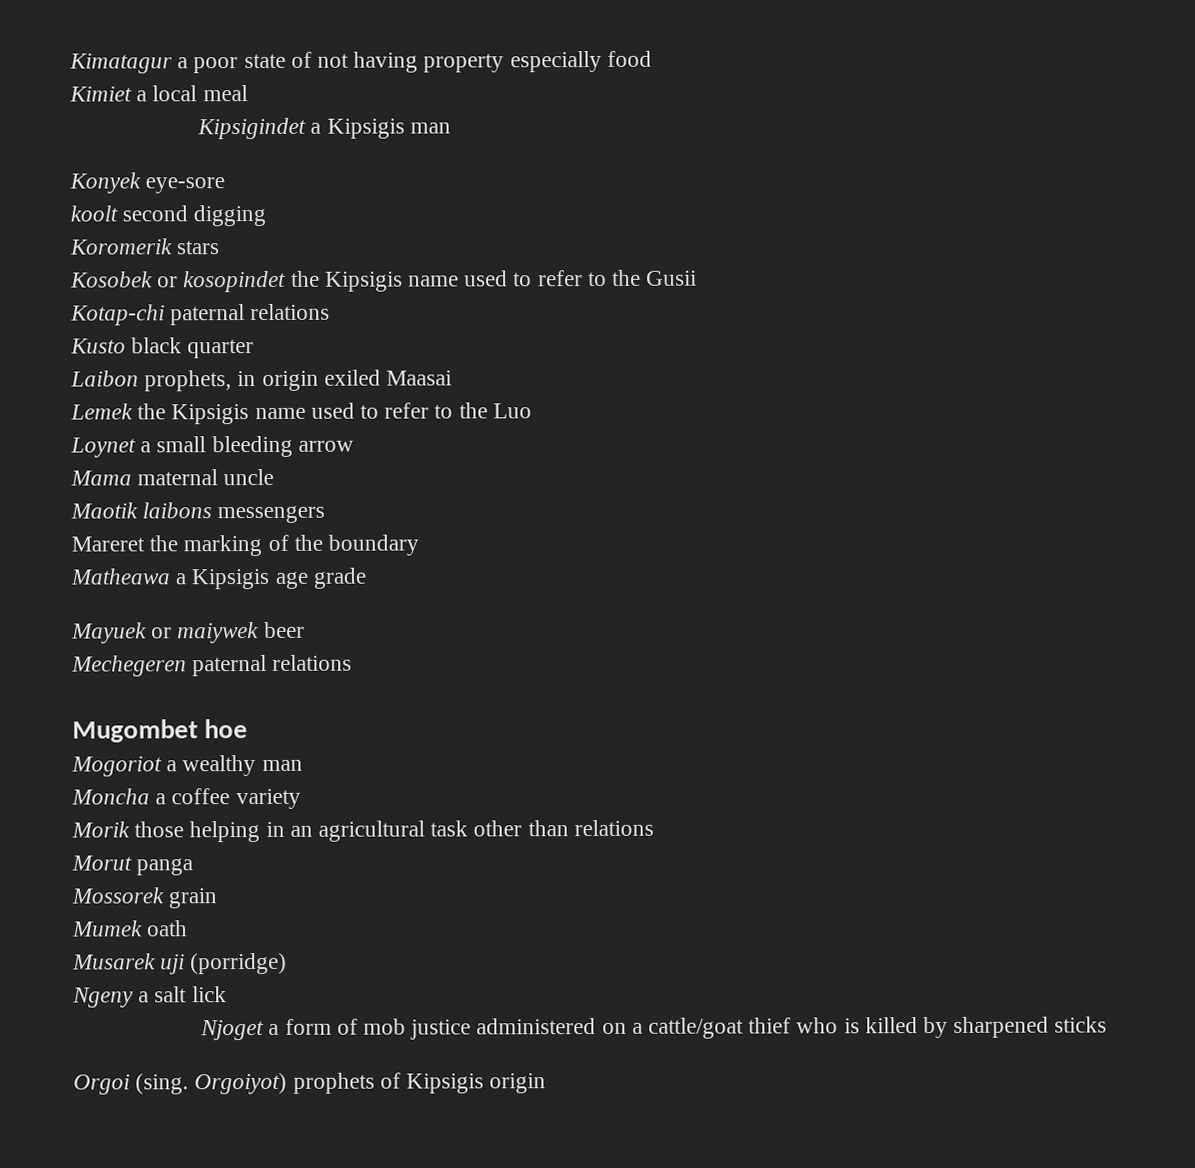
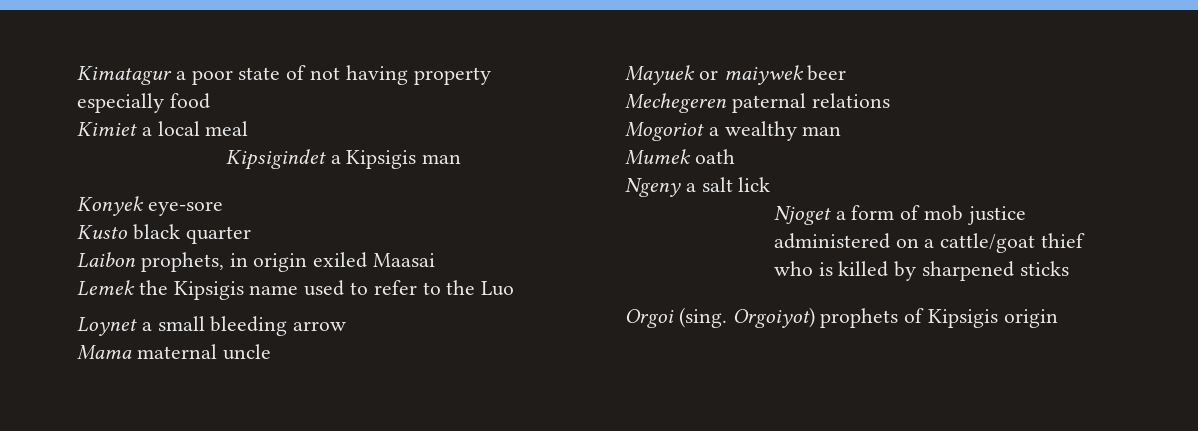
[70,204,267,227] [69,238,221,255] [70,269,698,293] [70,303,331,326] // koolt second digging // Koromerik stars // Kosobek or kosopindet the Kipsigis name used to refer to the Gusii // Kotap-chi paternal relations -> (223, 208) none
[70,502,326,524] [71,534,420,557] [70,567,367,590] // Maotik laibons messengers // Mareret the marking of the boundary // Matheawa a Kipsigis age grade -> (271, 352) none
[72,719,249,743] // Mugombet hoe -> (890, 100) none
[71,788,301,810] [71,819,654,843] [71,855,194,876] [71,887,218,909] // Moncha a coffee variety // Morik those helping in an agricultural task other than relations // Morut panga // Mossorek grain -> (842, 131) none
[72,952,288,975] // Musarek uji (porridge) -> (735, 156) none

